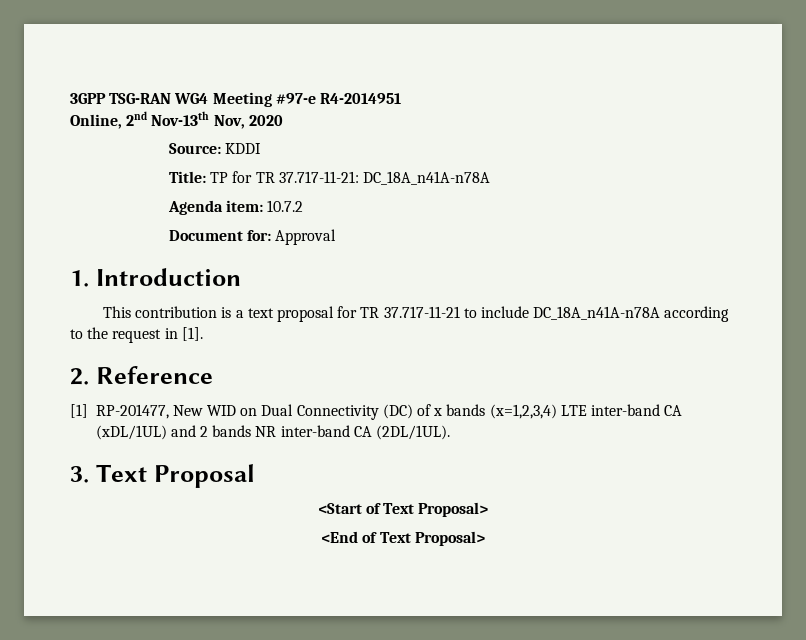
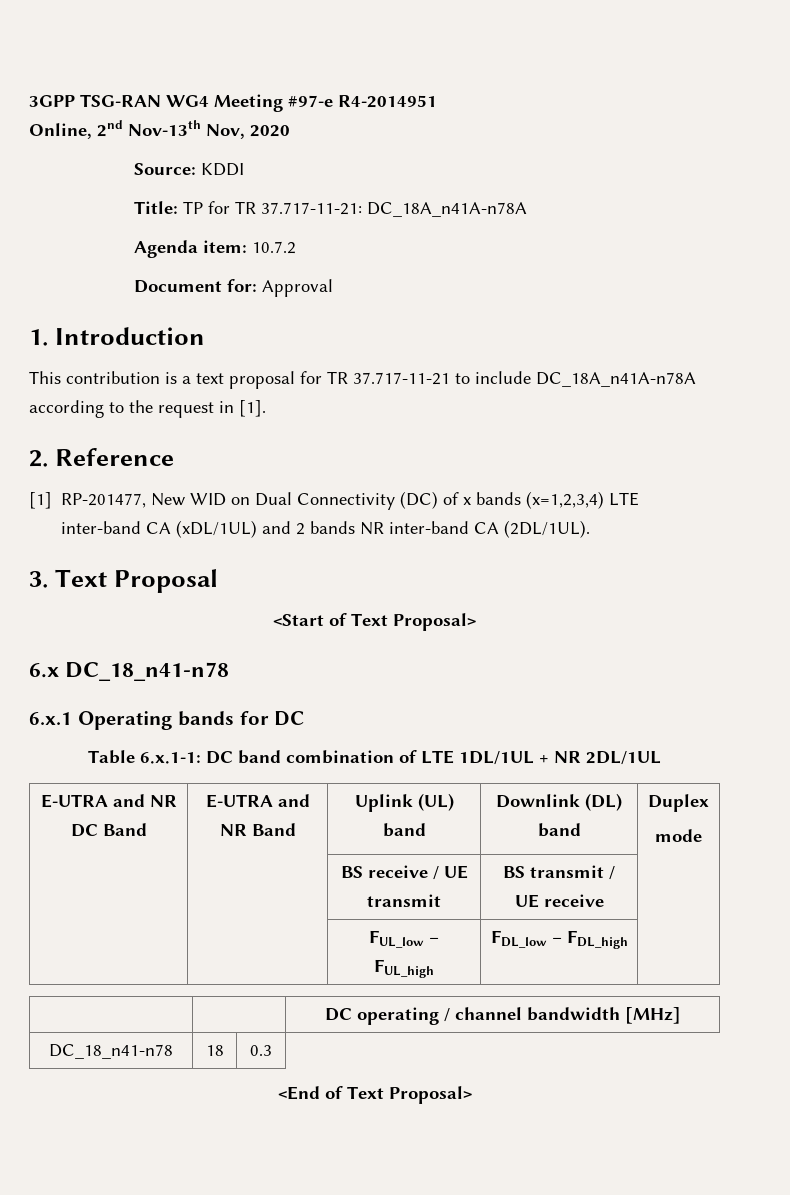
(489, 509) none -> [29,662,230,681] [29,711,305,730] [88,750,661,765] [40,794,177,808] [70,823,147,837] [205,794,310,808] [219,823,296,836] [354,793,454,812] [382,823,426,837] [496,793,622,811] [537,823,581,837] [648,794,709,812] [655,829,702,842] [340,865,468,880] [367,894,441,907] [503,865,615,880] [514,894,604,908] [369,930,439,948] [374,959,434,978] [490,930,628,949] [324,1007,681,1025] [49,1044,173,1059] [205,1045,224,1056] [250,1045,272,1056] // 6.x DC_18_n41-n78 // 6.x.1 Operating bands for DC // Table 6.x.1-1: DC band combination of LTE 1DL/1UL + NR 2DL/1UL // E-UTRA and NR DC Band | E-UTRA and NR Band | Uplink (UL) band | Downlink (DL) band | Duplex // mode // | | BS receive / UE transmit | BS transmit / UE receive | // | | FUL_low – FUL_high | FDL_low – FDL_high | // | | DC operating / channel bandwidth [MHz] // DC_18_n41-n78 | 18 | 0.3

